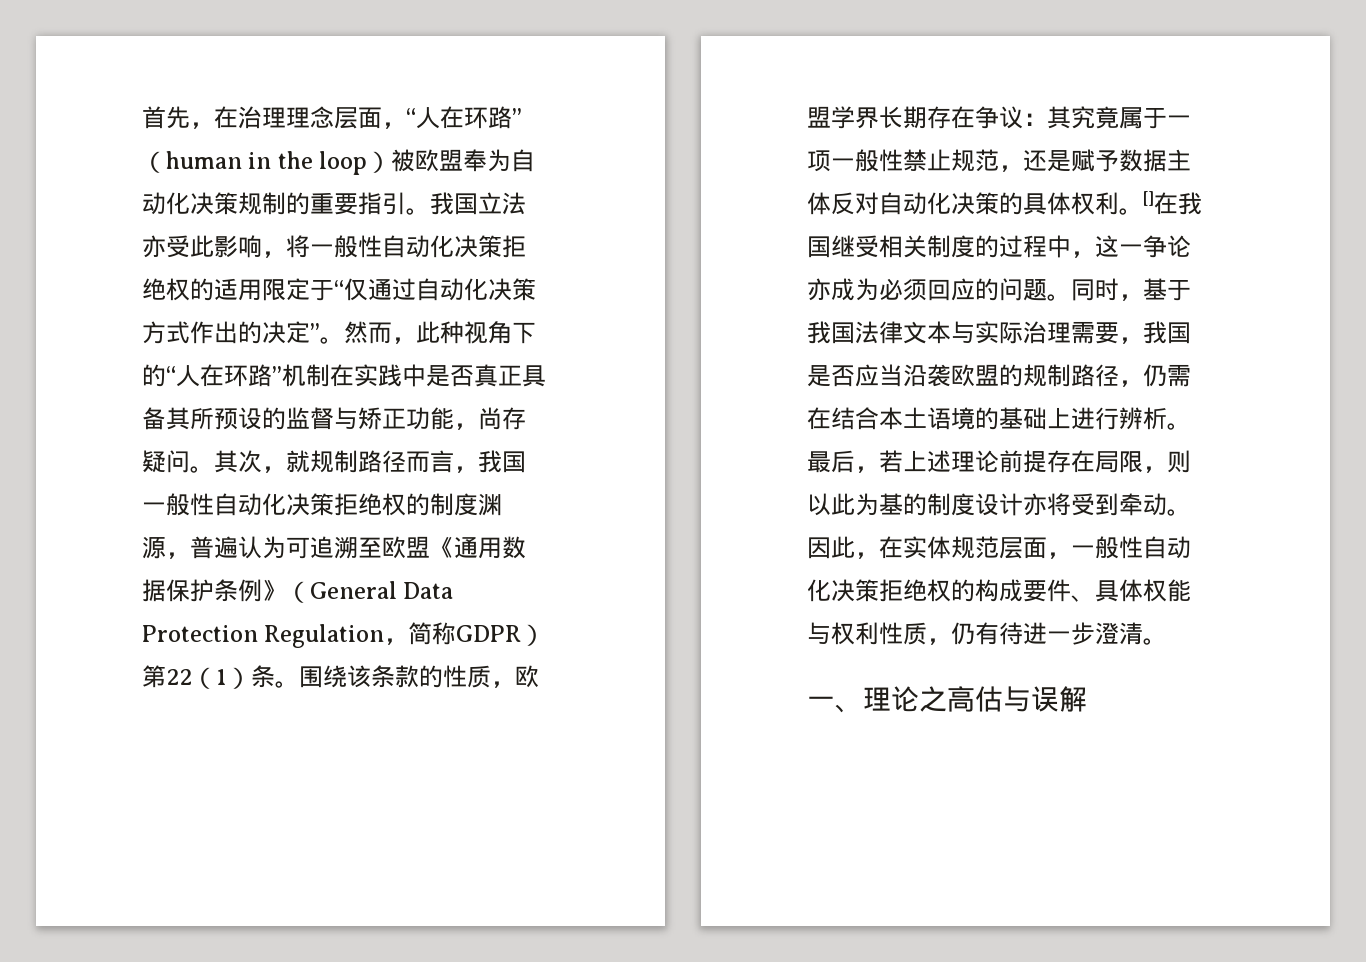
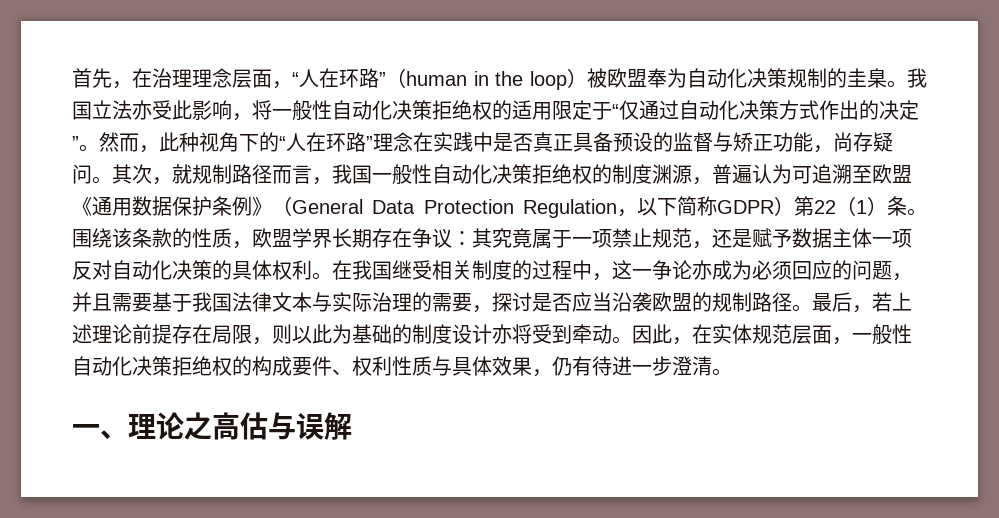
[310,192,406,215] 重要指引 -> [847,68,887,88] 圭臬
[282,364,330,387] 机制 -> [373,132,413,152] 理念
[166,407,214,430] 其所 -> (613, 142) none
(409, 641) none -> [637,198,677,216] 以下
[831,149,903,172] 一般性 -> (612, 238) none
(831, 203) none -> [872,229,912,248] 一项
[1143,191,1154,206] [] -> (332, 276) none
[1047,278,1143,301] 。同时， -> [892,273,912,281] [72,292,152,312] ，并且需要
[1071,321,1191,344] 需要，我国 -> [412,292,532,313] 的需要，探讨
[1119,364,1191,387] [807,407,1167,430] ，仍需在结合本土语境的基础上进行辨析 -> (792, 302) none
(903, 504) none -> [372,324,392,344] 础
[1095,579,1191,602] [807,622,927,645] 具体权能与权利性质 -> [352,356,532,376] 权利性质与具体效果

